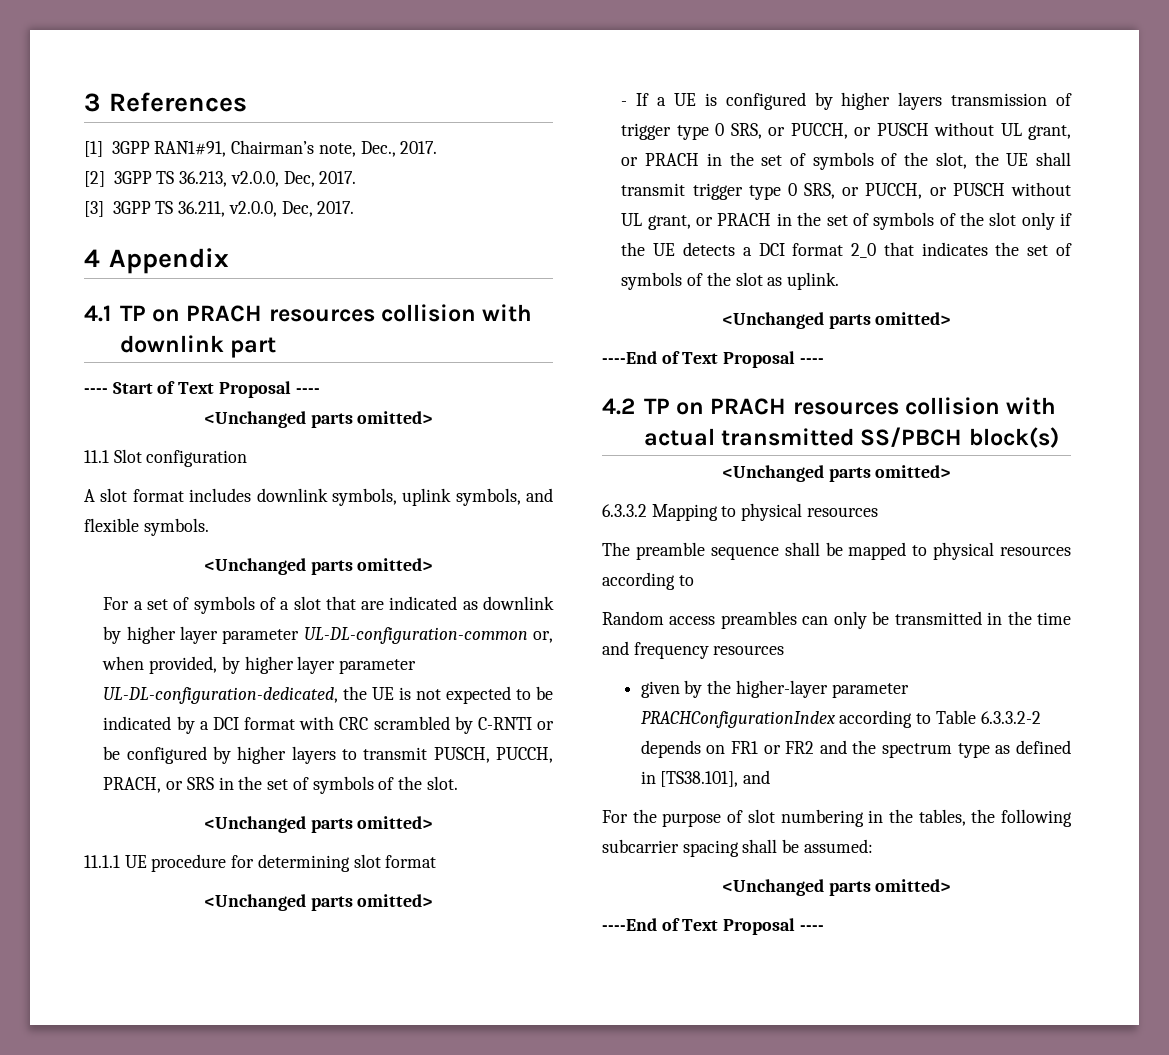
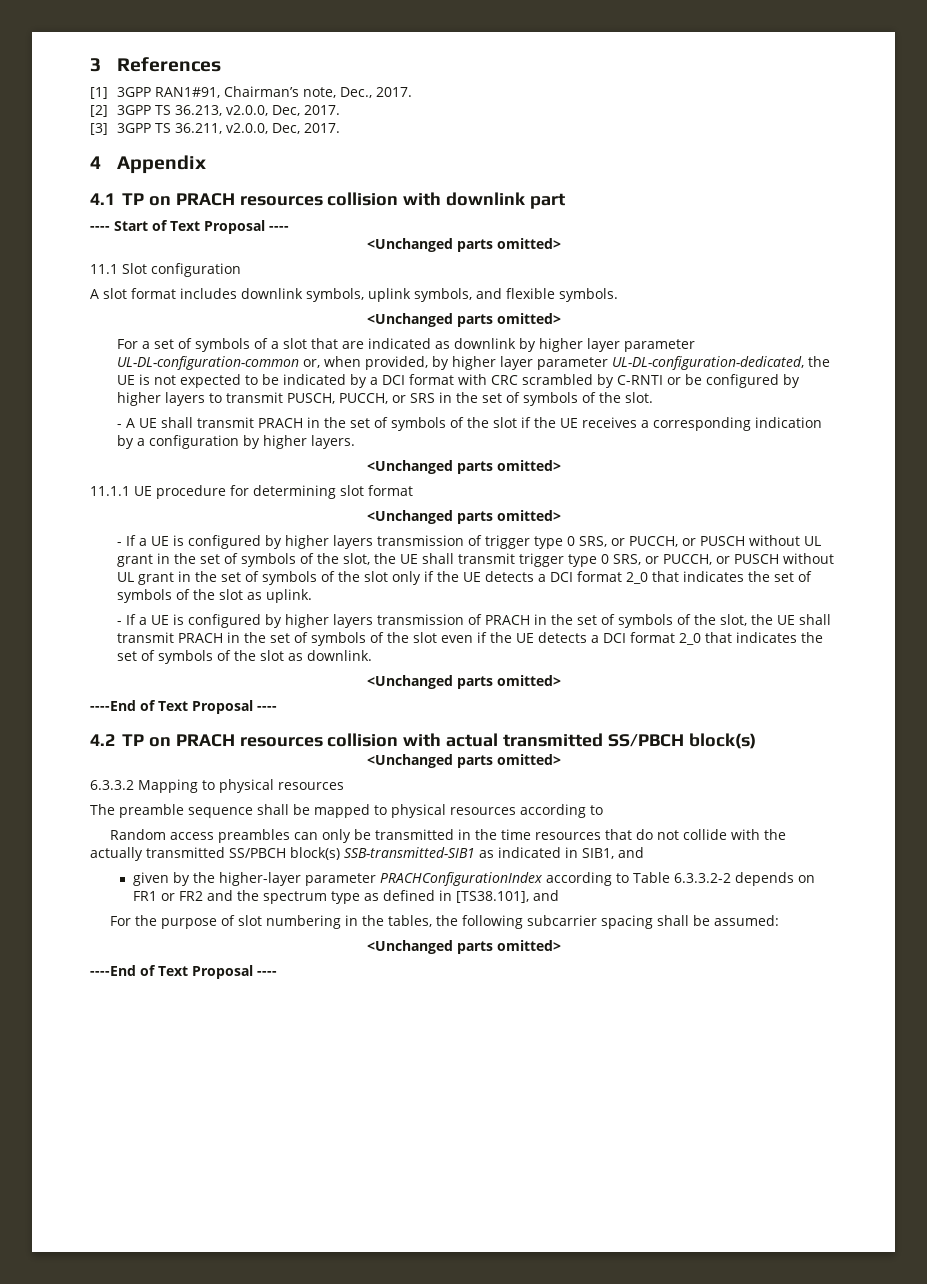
[103,777,162,793] PRACH, -> (389, 398) none
(458, 783) none -> [117,417,823,431] [117,435,356,449] // - A UE shall transmit PRACH in the set of symbols of the slot if the UE receives a corresponding indication by a configuration by higher layers.
[1028,125,1071,140] [621,153,700,166] grant, or PRACH -> [117,554,154,567] grant
[647,213,772,230] grant, or PRACH -> [138,572,175,585] grant
(840, 281) none -> [117,614,832,628] [117,632,824,646] [117,650,373,664] // - If a UE is configured by higher layers transmission of PRACH in the set of symbols of the slot, the UE shall transmit PRACH in the set of symbols of the slot even if the UE detects a DCI format 2_0 that indicates the set of symbols of the slot as downlink.
[602,641,785,659] and frequency resources -> [535,829,787,840] [90,847,644,861] resources that do not collide with the actually transmitted SS/PBCH block(s) SSB-transmitted-SIB1 as indicated in SIB1, and

